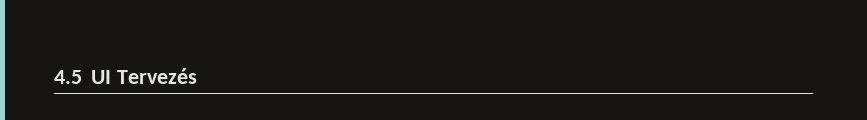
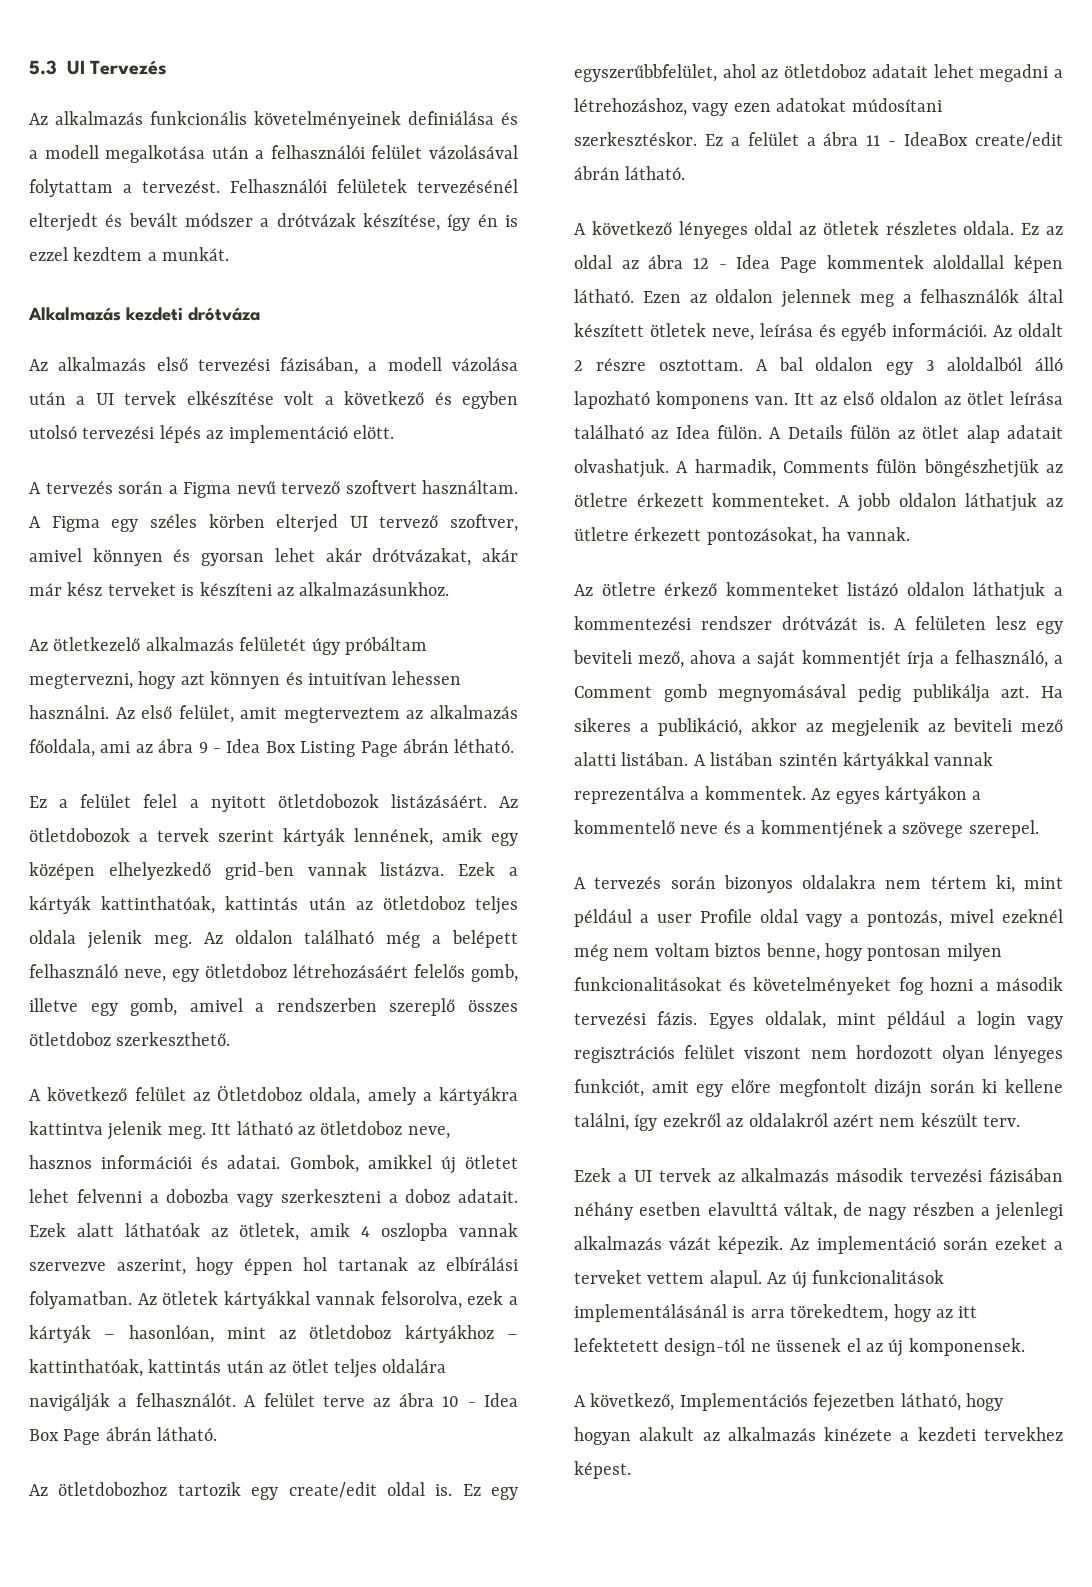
[54,70,82,84] 4.5 -> [29,60,57,75] 5.3
(197, 76) none -> [29,111,518,129] [29,145,518,163] [29,179,518,197] [29,213,518,232] [29,247,230,261] [28,307,260,321] [29,357,518,375] [29,391,518,409] [29,425,394,443] [29,480,518,498] [29,514,518,533] [29,548,518,566] [29,582,450,596] [29,637,427,655] [29,671,462,689] [29,705,518,723] [29,739,515,757] [29,794,518,812] [29,828,518,846] [29,862,518,880] [29,896,518,915] [29,930,518,949] [29,964,518,982] [29,998,518,1016] [29,1032,231,1046] [29,1085,518,1105] [29,1121,450,1140] [29,1155,518,1174] [29,1189,518,1207] [29,1223,518,1241] [29,1257,518,1275] [29,1291,518,1309] [29,1325,518,1343] [29,1359,447,1378] [29,1393,518,1412] [29,1427,218,1445] [29,1482,518,1500] [574,64,1063,82] [574,98,942,116] [574,132,1063,148] [574,166,686,180] [574,221,1063,239] [574,255,1063,273] [574,289,1063,308] [574,323,1063,341] [574,357,1063,375] [574,391,1063,409] [574,425,1063,443] [574,459,1063,478] [574,493,1063,512] [574,527,910,545] [574,582,1063,601] [574,616,1063,634] [573,650,1063,669] [574,684,1063,703] [574,718,1063,737] [574,752,994,770] [574,786,982,804] [574,820,1039,839] [574,875,1063,893] [574,909,1063,927] [574,943,1002,961] [574,977,1063,995] [574,1011,1063,1029] [574,1045,1063,1063] [574,1079,1063,1098] [574,1113,1021,1131] [574,1168,1063,1182] [574,1202,1063,1221] [574,1236,1063,1254] [574,1270,944,1289] [574,1304,978,1322] [574,1338,1025,1357] [574,1393,1003,1412] [574,1427,1063,1445] [574,1461,631,1479] // Az alkalmazás funkcionális követelményeinek definiálása és a modell megalkotása után a felhasználói felület vázolásával folytattam a tervezést. Felhasználói felületek tervezésénél elterjedt és bevált módszer a drótvázak készítése, így én is ezzel kezdtem a munkát. // Alkalmazás kezdeti drótváza // Az alkalmazás első tervezési fázisában, a modell vázolása után a UI tervek elkészítése volt a következő és egyben utolsó tervezési lépés az implementáció elött. // A tervezés során a Figma nevű tervező szoftvert használtam. A Figma egy széles körben elterjed UI tervező szoftver, amivel könnyen és gyorsan lehet akár drótvázakat, akár már kész terveket is készíteni az alkalmazásunkhoz. // Az ötletkezelő alkalmazás felületét úgy próbáltam megtervezni, hogy azt könnyen és intuitívan lehessen használni. Az első felület, amit megterveztem az alkalmazás főoldala, ami az ábra 9 - Idea Box Listing Page ábrán létható. // Ez a felület felel a nyitott ötletdobozok listázásáért. Az ötletdobozok a tervek szerint kártyák lennének, amik egy középen elhelyezkedő grid-ben vannak listázva. Ezek a kártyák kattinthatóak, kattintás után az ötletdoboz teljes oldala jelenik meg. Az oldalon található még a belépett felhasználó neve, egy ötletdoboz létrehozásáért felelős gomb, illetve egy gomb, amivel a rendszerben szereplő összes ötletdoboz szerkeszthető. // A következő felület az Ötletdoboz oldala, amely a kártyákra kattintva jelenik meg. Itt látható az ötletdoboz neve, hasznos információi és adatai. Gombok, amikkel új ötletet lehet felvenni a dobozba vagy szerkeszteni a doboz adatait. Ezek alatt láthatóak az ötletek, amik 4 oszlopba vannak szervezve aszerint, hogy éppen hol tartanak az elbírálási folyamatban. Az ötletek kártyákkal vannak felsorolva, ezek a kártyák – hasonlóan, mint az ötletdoboz kártyákhoz – kattinthatóak, kattintás után az ötlet teljes oldalára navigálják a felhasználót. A felület terve az ábra 10 - Idea Box Page ábrán látható. // Az ötletdobozhoz tartozik egy create/edit oldal is. Ez egy egyszerűbbfelület, ahol az ötletdoboz adatait lehet megadni a létrehozáshoz, vagy ezen adatokat múdosítani szerkesztéskor. Ez a felület a ábra 11 - IdeaBox create/edit ábrán látható. // A következő lényeges oldal az ötletek részletes oldala. Ez az oldal az ábra 12 - Idea Page kommentek aloldallal képen látható. Ezen az oldalon jelennek meg a felhasználók által készített ötletek neve, leírása és egyéb információi. Az oldalt 2 részre osztottam. A bal oldalon egy 3 aloldalból álló lapozható komponens van. Itt az első oldalon az ötlet leírása található az Idea fülön. A Details fülön az ötlet alap adatait olvashatjuk. A harmadik, Comments fülön böngészhetjük az ötletre érkezett kommenteket. A jobb oldalon láthatjuk az ütletre érkezett pontozásokat, ha vannak. // Az ötletre érkező kommenteket listázó oldalon láthatjuk a kommentezési rendszer drótvázát is. A felületen lesz egy beviteli mező, ahova a saját kommentjét írja a felhasználó, a Comment gomb megnyomásával pedig publikálja azt. Ha sikeres a publikáció, akkor az megjelenik az beviteli mező alatti listában. A listában szintén kártyákkal vannak reprezentálva a kommentek. Az egyes kártyákon a kommentelő neve és a kommentjének a szövege szerepel. // A tervezés során bizonyos oldalakra nem tértem ki, mint például a user Profile oldal vagy a pontozás, mivel ezeknél még nem voltam biztos benne, hogy pontosan milyen funkcionalitásokat és követelményeket fog hozni a második tervezési fázis. Egyes oldalak, mint például a login vagy regisztrációs felület viszont nem hordozott olyan lényeges funkciót, amit egy előre megfontolt dizájn során ki kellene találni, így ezekről az oldalakról azért nem készült terv. // Ezek a UI tervek az alkalmazás második tervezési fázisában néhány esetben elavulttá váltak, de nagy részben a jelenlegi alkalmazás vázát képezik. Az implementáció során ezeket a terveket vettem alapul. Az új funkcionalitások implementálásánál is arra törekedtem, hogy az itt lefektetett design-tól ne üssenek el az új komponensek. // A következő, Implementációs fejezetben látható, hogy hogyan alakult az alkalmazás kinézete a kezdeti tervekhez képest.

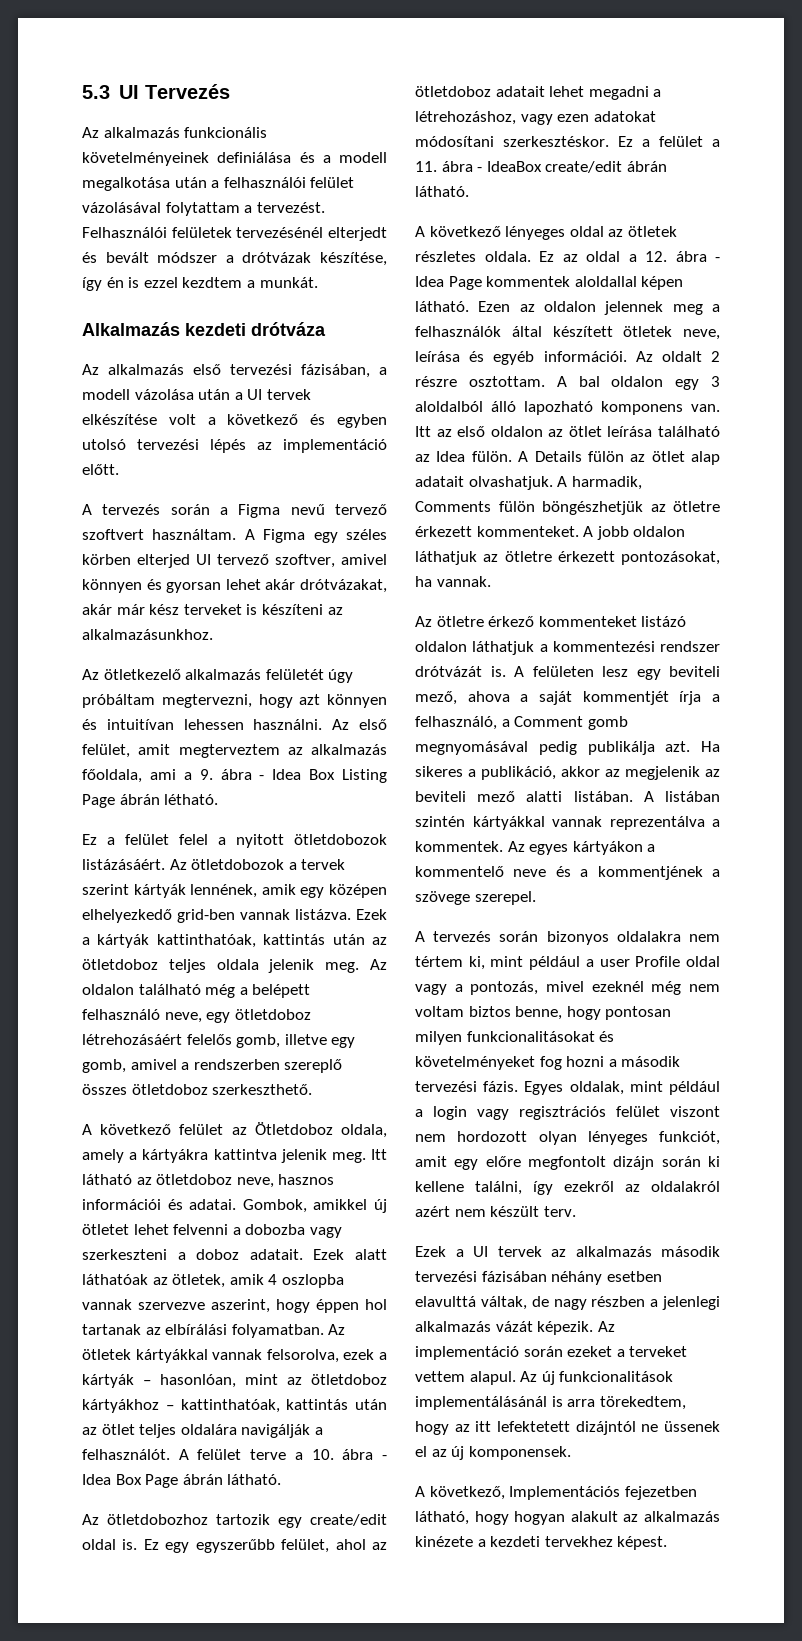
[353,425,394,439] elött. -> [82,464,119,475] előtt.
[135,739,208,753] az ábra 9 -> [183,769,252,780] a 9. ábra
[373,1393,460,1407] az ábra 10 -> [294,1449,374,1460] a 10. ábra
[574,64,717,82] egyszerűbbfelület, -> [195,1539,330,1553] egyszerűbb felület,
[851,98,942,112] múdosítani -> [415,136,494,147] módosítani
[823,132,881,146] ábra 11 -> [415,161,473,172] 11. ábra
[621,255,709,269] az ábra 12 -> [628,251,707,262] a 12. ábra
[574,527,629,541] ütletre -> [504,551,552,562] ötletre
[664,1338,746,1356] design-tól -> [575,1421,636,1435] dizájntól

